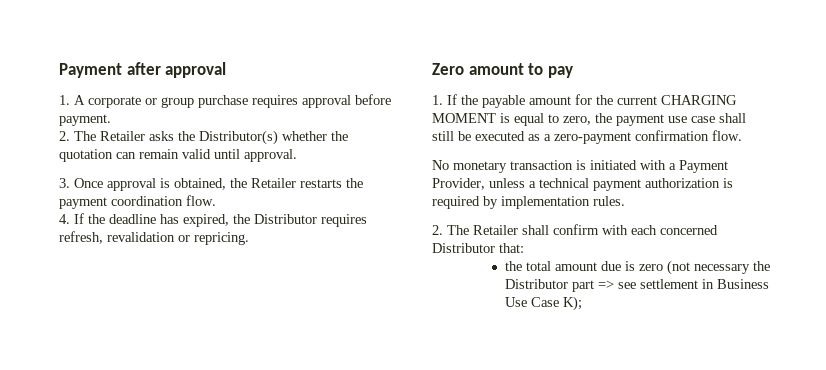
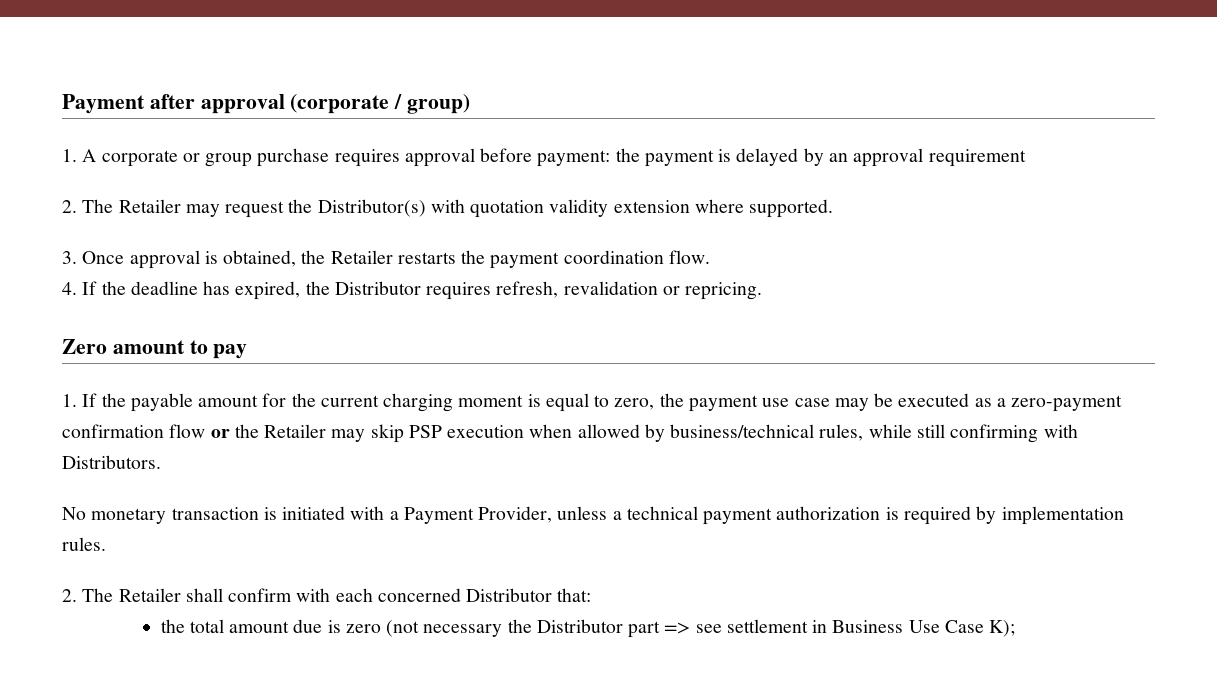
(227, 70) none -> [290,94,471,114] (corporate / group)
[59,114,111,126] [59,130,348,145] [59,149,297,162] payment. // 2. The Retailer asks the Distributor(s) whether the quotation can remain valid until approval. -> [537,148,1026,167] [62,199,834,218] payment: the payment is delayed by an approval requirement // 2. The Retailer may request the Distributor(s) with quotation validity extension where supported.
[661,95,737,105] [432,113,496,123] CHARGING MOMENT -> [383,393,524,412] charging moment
[719,113,746,123] [432,131,454,141] shall still -> [834,398,869,411] may
[712,130,742,141] flow. -> [169,424,1078,443] [62,455,161,469] flow or the Retailer may skip PSP execution when allowed by business/technical rules, while still confirming with Distributors.

